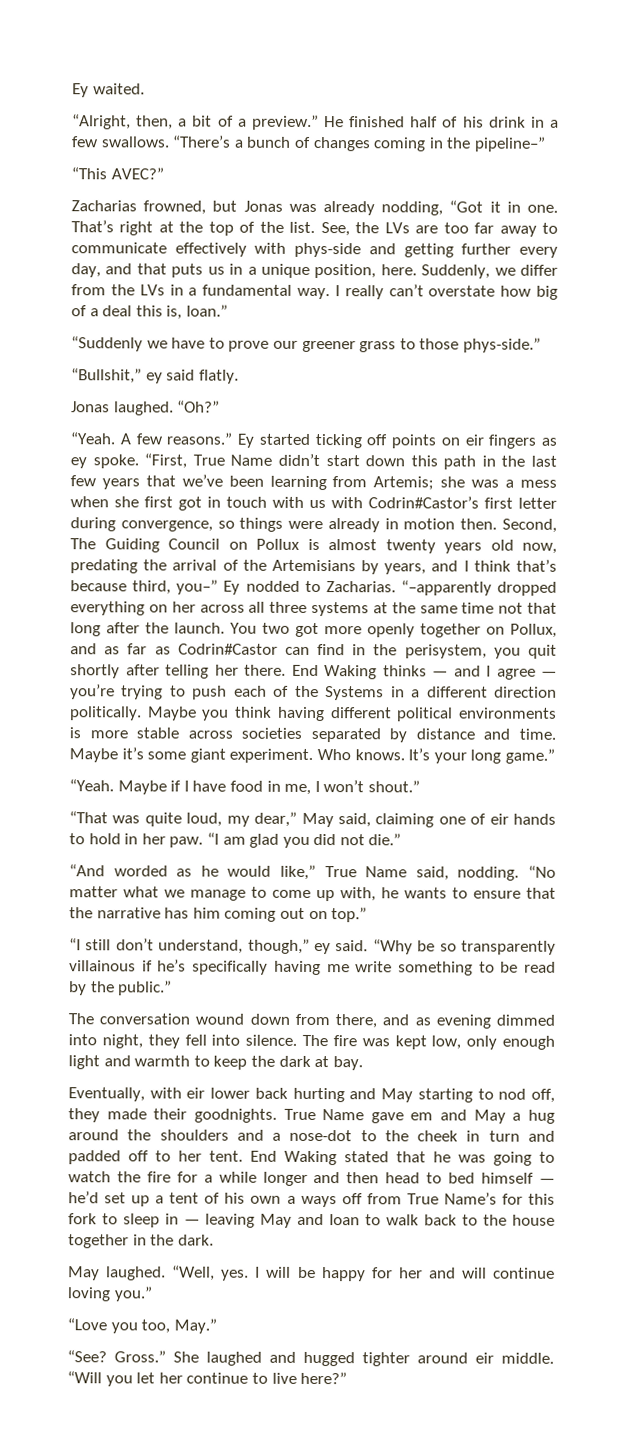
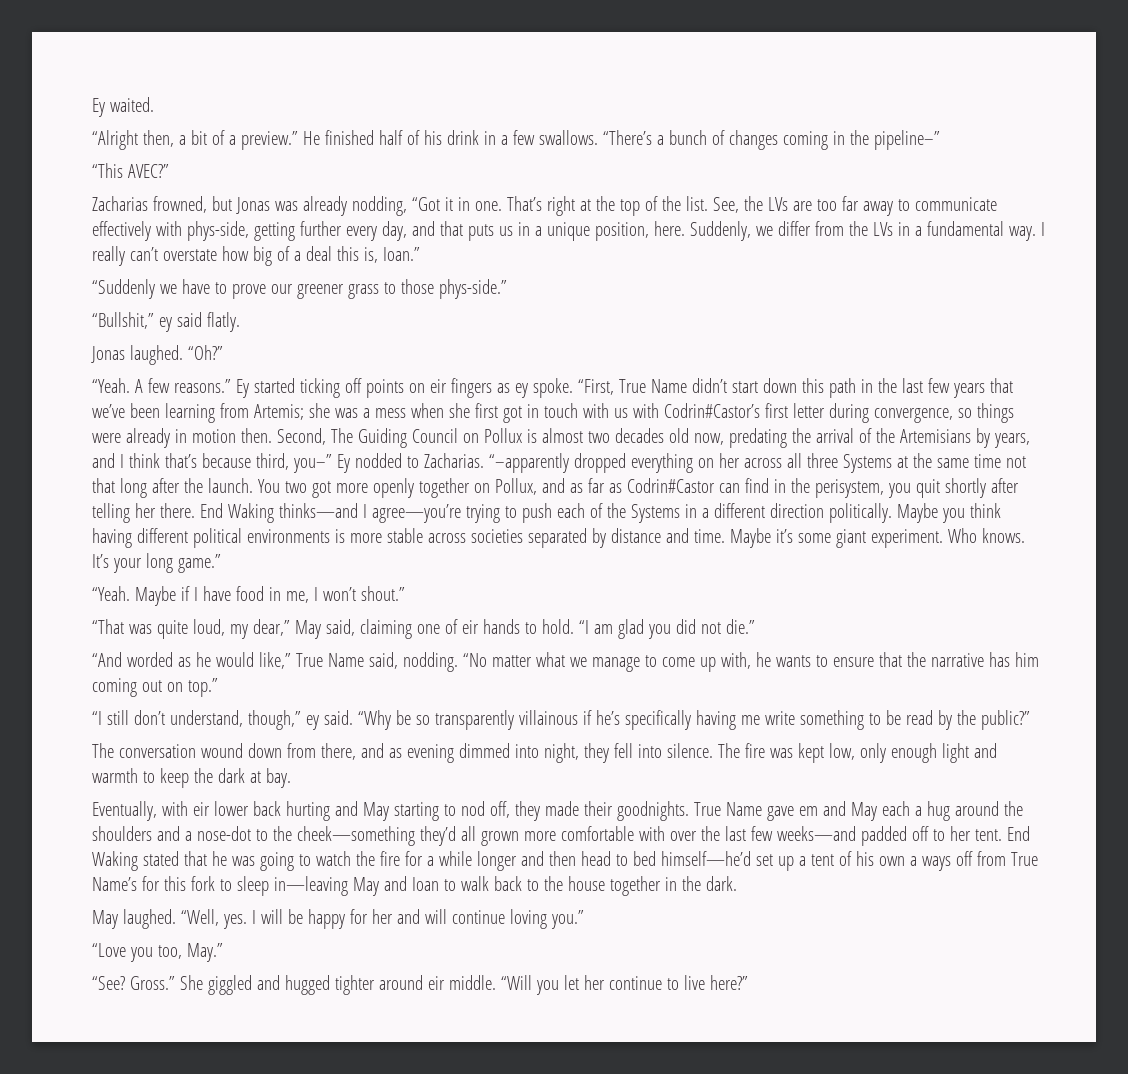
[72,114,131,130] “Alright, -> [92,130,138,150] “Alright
[294,242,396,258] phys-side and -> [186,221,249,241] phys-side,
[385,539,482,554] twenty years -> [587,428,664,443] two decades
[311,601,369,617] systems -> [842,454,892,473] Systems
[382,665,557,680] [70,684,115,700] thinks — and I agree — you’re -> [278,503,461,523] thinks—and I agree—you’re
[88,833,204,848] hold in her paw. -> [541,619,574,634] hold.
[118,980,173,996] public.” -> [980,710,1030,730] public?”
(506, 1116) none -> [881,801,910,816] each
[417,1130,555,1142] cheek in turn and -> [296,826,856,846] cheek—something they’d all grown more comfortable with over the last few weeks—and
[481,1172,555,1184] [68,1191,99,1204] himself — he’d -> [660,851,751,866] himself—he’d
[165,1213,255,1228] in — leaving -> [273,876,348,896] in—leaving
[206,1351,262,1366] laughed -> [207,975,252,995] giggled

